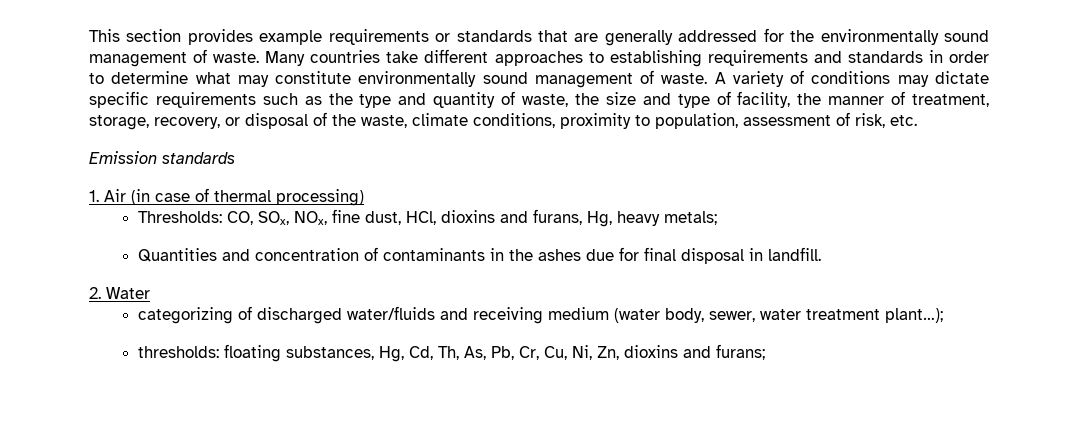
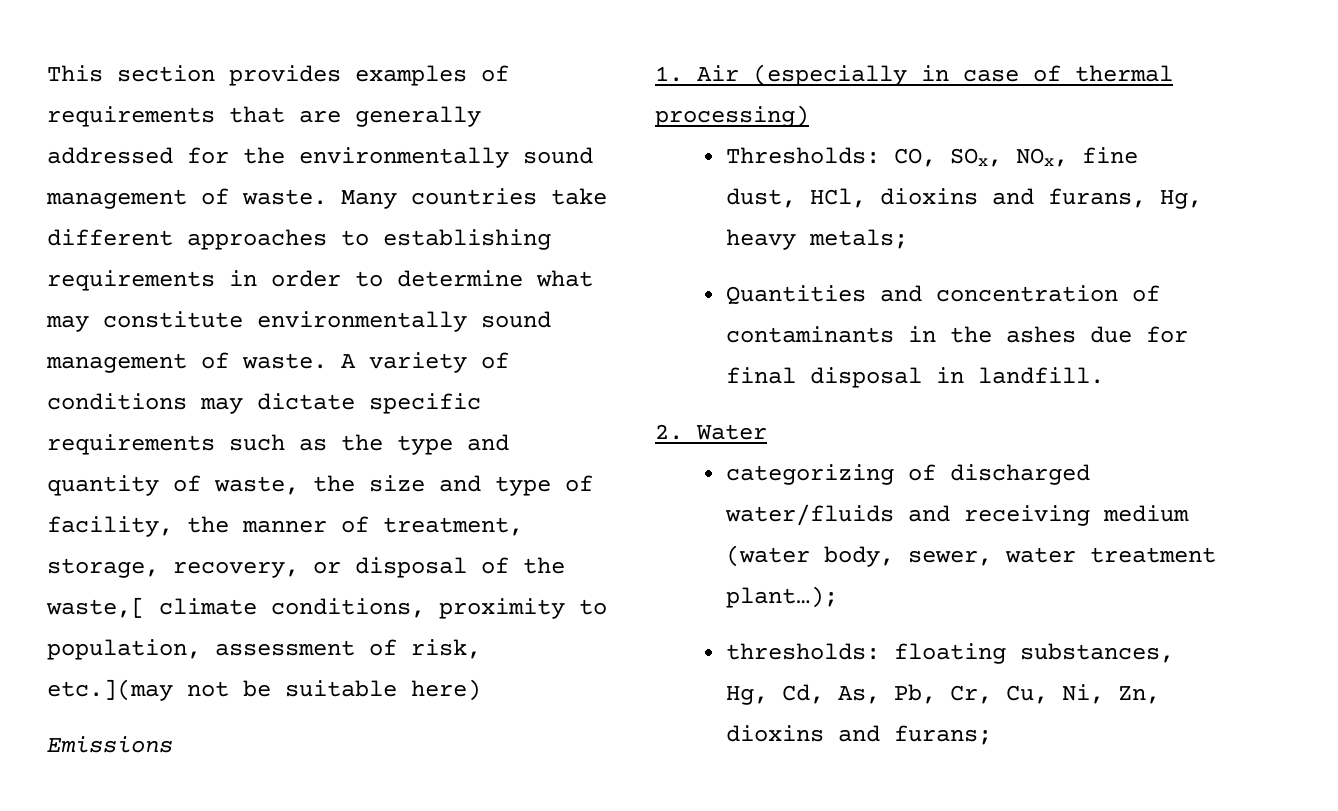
[259,29,532,45] example requirements or standards -> [355,65,509,86] [47,106,215,127] examples of requirements
[813,51,923,63] and standards -> (215, 280) none
[361,115,407,128] waste, -> [46,597,145,618] waste,[
[890,115,917,126] [89,151,235,164] etc. // Emission standards -> [47,679,481,701] [47,736,173,753] etc.](may not be suitable here) // Emissions
[131,189,150,205] (in -> [753,64,949,86] (especially in
[438,346,460,360] Th, -> (825, 694) none

